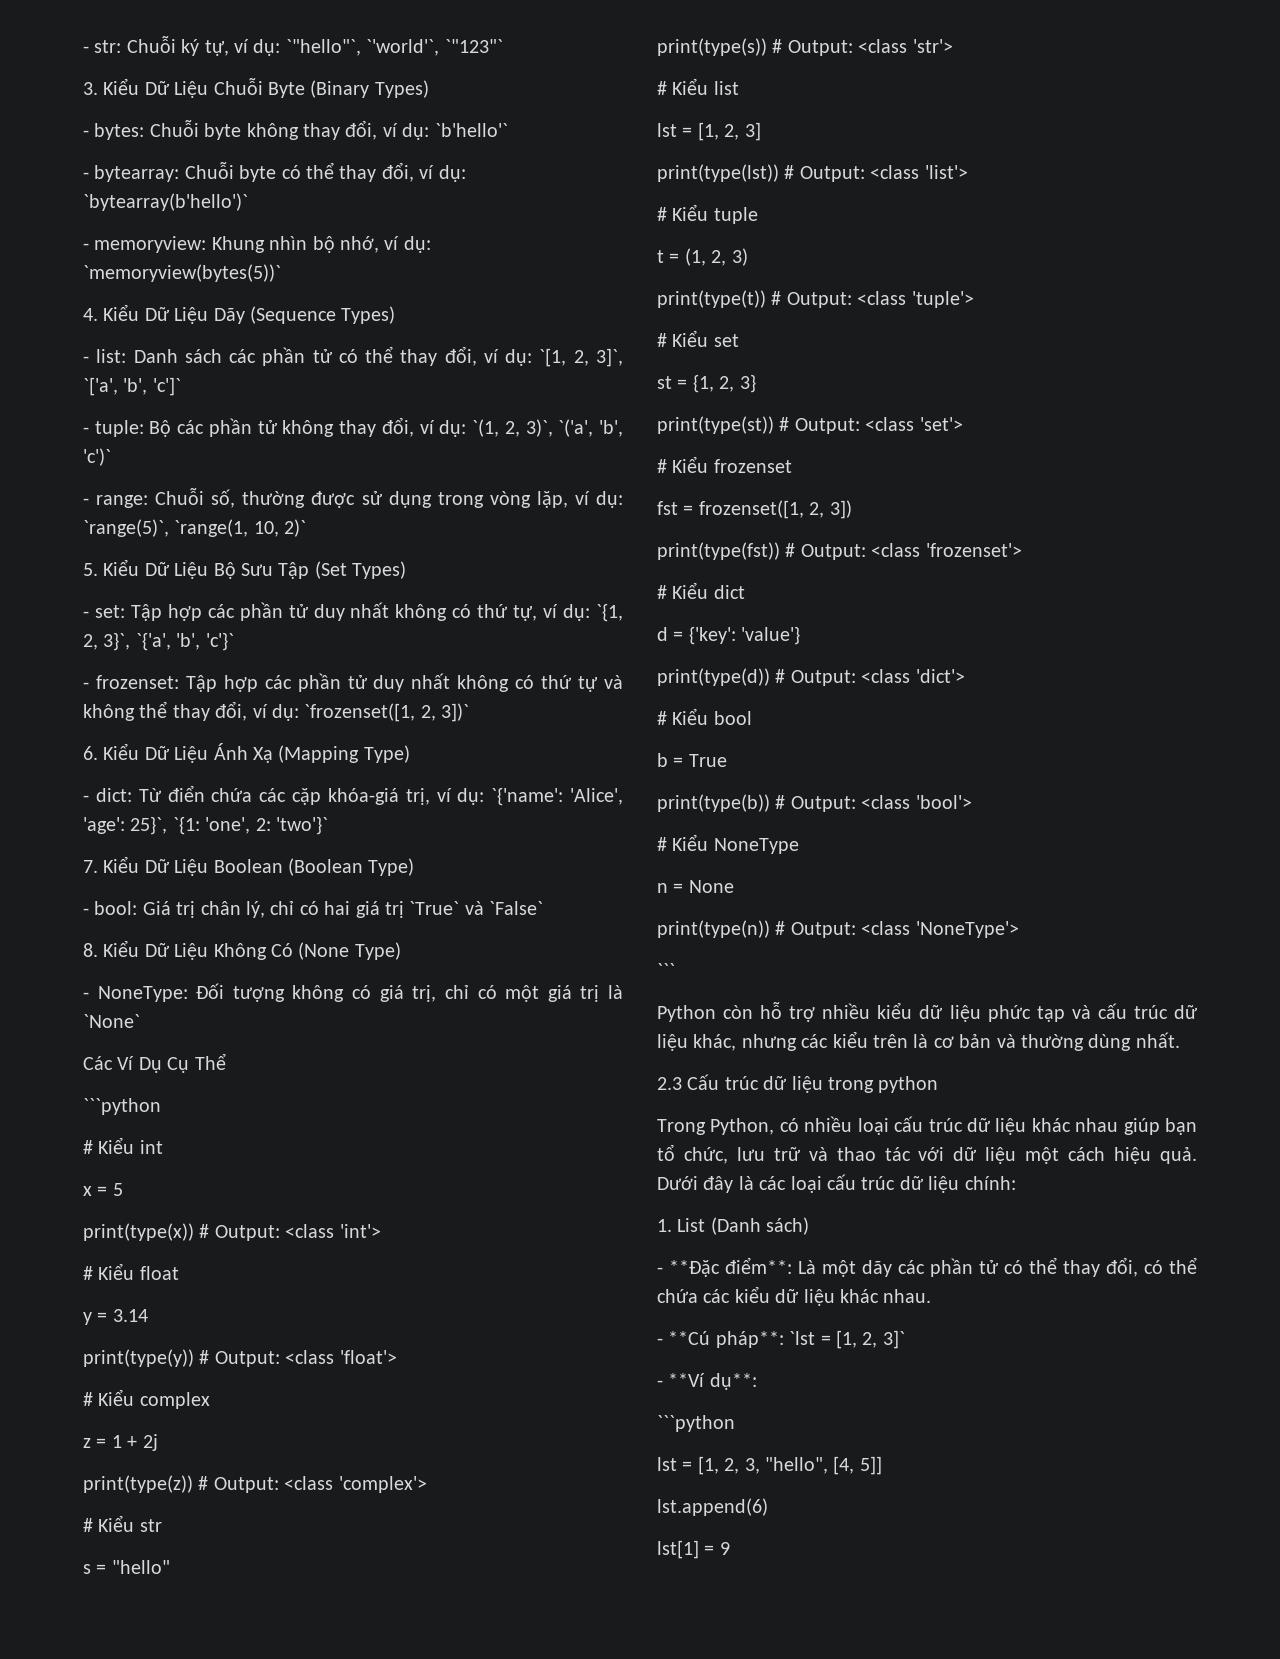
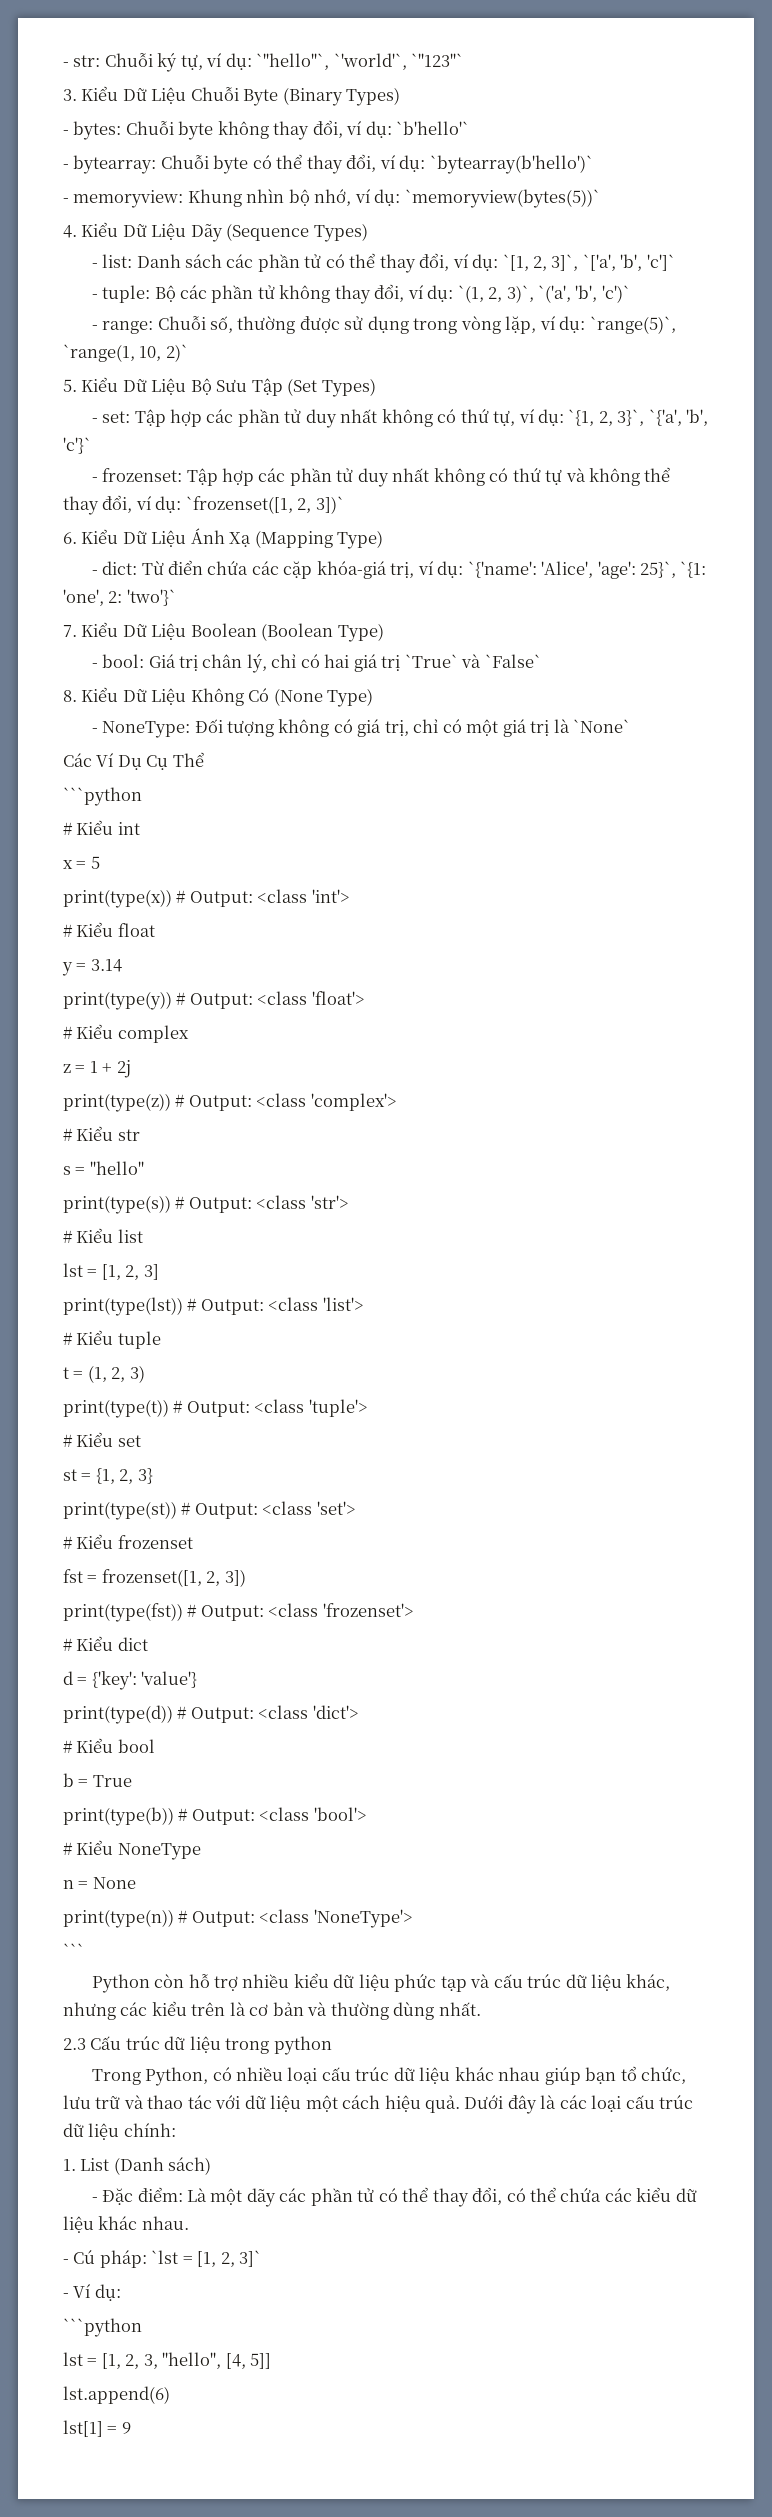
[669,1257,792,1277] **Đặc điểm**: -> [102,2187,183,2205] Đặc điểm:
[668,1331,784,1348] **Cú pháp**: -> [73,2250,147,2268] Cú pháp:
[668,1373,757,1390] **Ví dụ**: -> [73,2284,121,2301] Ví dụ:

